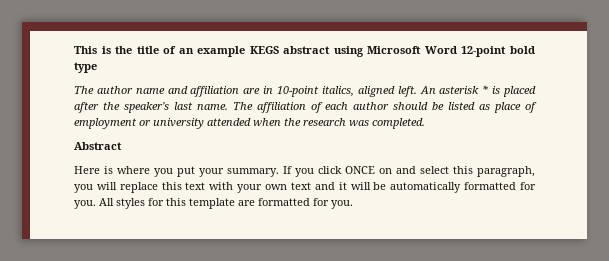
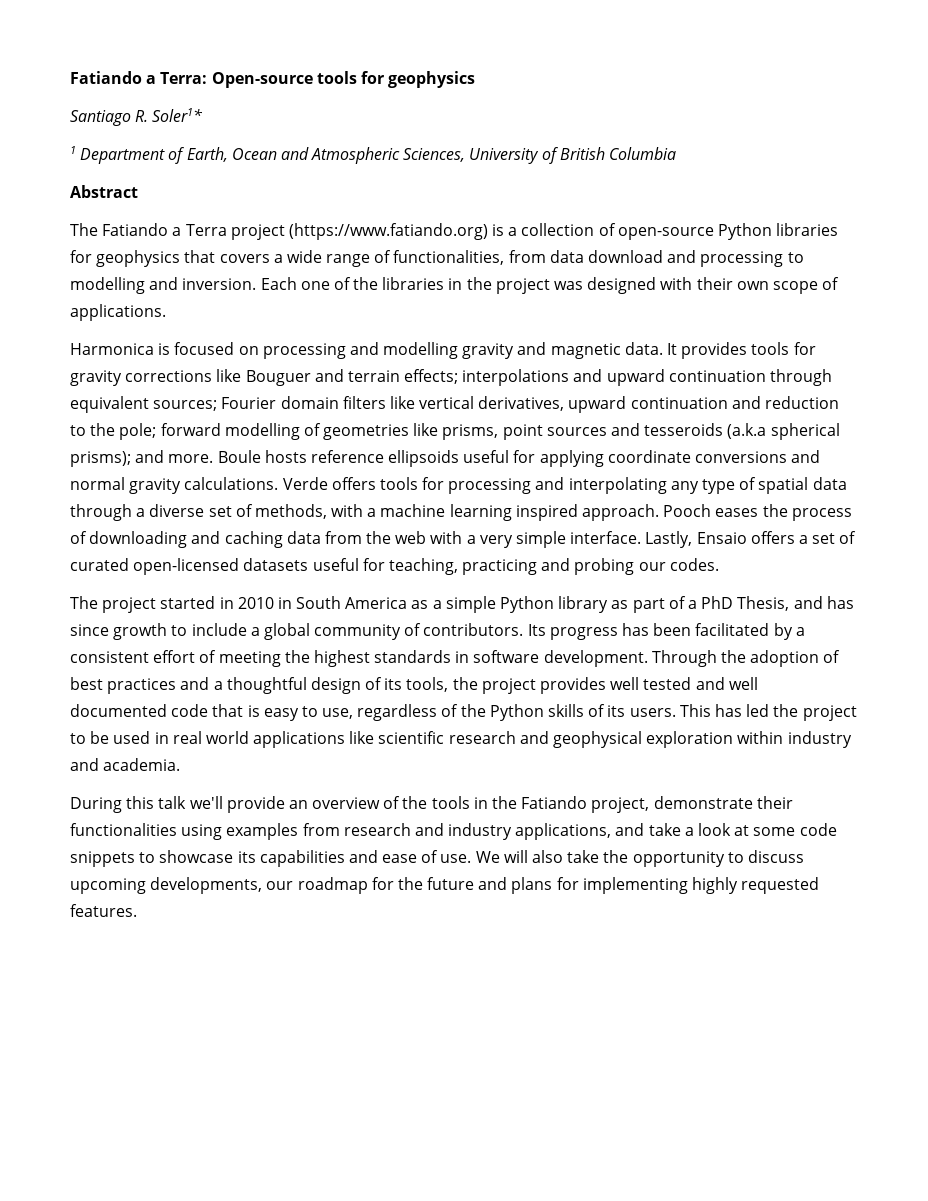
[74,46,535,57] [74,62,97,73] [74,85,536,97] [74,102,537,113] [74,118,425,129] [74,142,122,150] [74,166,535,177] [74,182,536,193] [74,198,353,209] This is the title of an example KEGS abstract using Microsoft Word 12-point bold type // The author name and affiliation are in 10-point italics, aligned left. An asterisk * is placed after the speaker's last name. The affiliation of each author should be listed as place of employment or university attended when the research was completed. // Abstract // Here is where you put your summary. If you click ONCE on and select this paragraph, you will replace this text with your own text and it will be automatically formatted for you. All styles for this template are formatted for you. -> [70,71,476,88] [70,108,204,126] [70,146,677,164] [70,185,138,198] [70,223,839,240] [70,250,804,267] [70,277,840,294] [70,304,166,321] [70,342,816,359] [70,369,833,386] [70,396,840,413] [70,423,840,440] [70,450,821,467] [70,477,847,494] [70,504,852,521] [70,531,857,548] [70,558,719,575] [70,596,854,613] [70,623,805,640] [70,650,841,667] [70,677,758,694] [70,704,857,721] [70,731,852,748] [70,758,181,771] [70,796,793,813] [70,823,837,840] [70,850,804,867] [70,877,820,894] [70,904,137,917] Fatiando a Terra: Open-source tools for geophysics // Santiago R. Soler1* // 1 Department of Earth, Ocean and Atmospheric Sciences, University of British Columbia // Abstract // The Fatiando a Terra project (https://www.fatiando.org) is a collection of open-source Python libraries for geophysics that covers a wide range of functionalities, from data download and processing to modelling and inversion. Each one of the libraries in the project was designed with their own scope of applications. // Harmonica is focused on processing and modelling gravity and magnetic data. It provides tools for gravity corrections like Bouguer and terrain effects; interpolations and upward continuation through equivalent sources; Fourier domain filters like vertical derivatives, upward continuation and reduction to the pole; forward modelling of geometries like prisms, point sources and tesseroids (a.k.a spherical prisms); and more. Boule hosts reference ellipsoids useful for applying coordinate conversions and normal gravity calculations. Verde offers tools for processing and interpolating any type of spatial data through a diverse set of methods, with a machine learning inspired approach. Pooch eases the process of downloading and caching data from the web with a very simple interface. Lastly, Ensaio offers a set of curated open-licensed datasets useful for teaching, practicing and probing our codes. // The project started in 2010 in South America as a simple Python library as part of a PhD Thesis, and has since growth to include a global community of contributors. Its progress has been facilitated by a consistent effort of meeting the highest standards in software development. Through the adoption of best practices and a thoughtful design of its tools, the project provides well tested and well documented code that is easy to use, regardless of the Python skills of its users. This has led the project to be used in real world applications like scientific research and geophysical exploration within industry and academia. // During this talk we'll provide an overview of the tools in the Fatiando project, demonstrate their functionalities using examples from research and industry applications, and take a look at some code snippets to showcase its capabilities and ease of use. We will also take the opportunity to discuss upcoming developments, our roadmap for the future and plans for implementing highly requested features.

